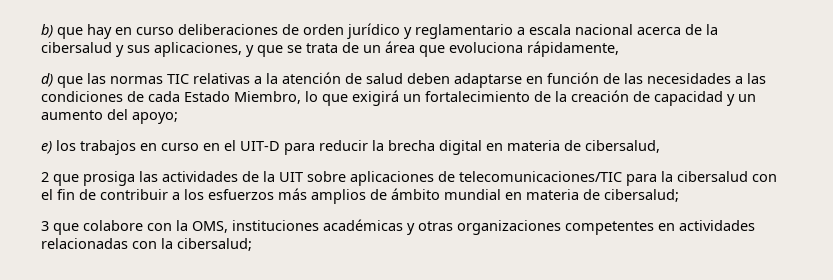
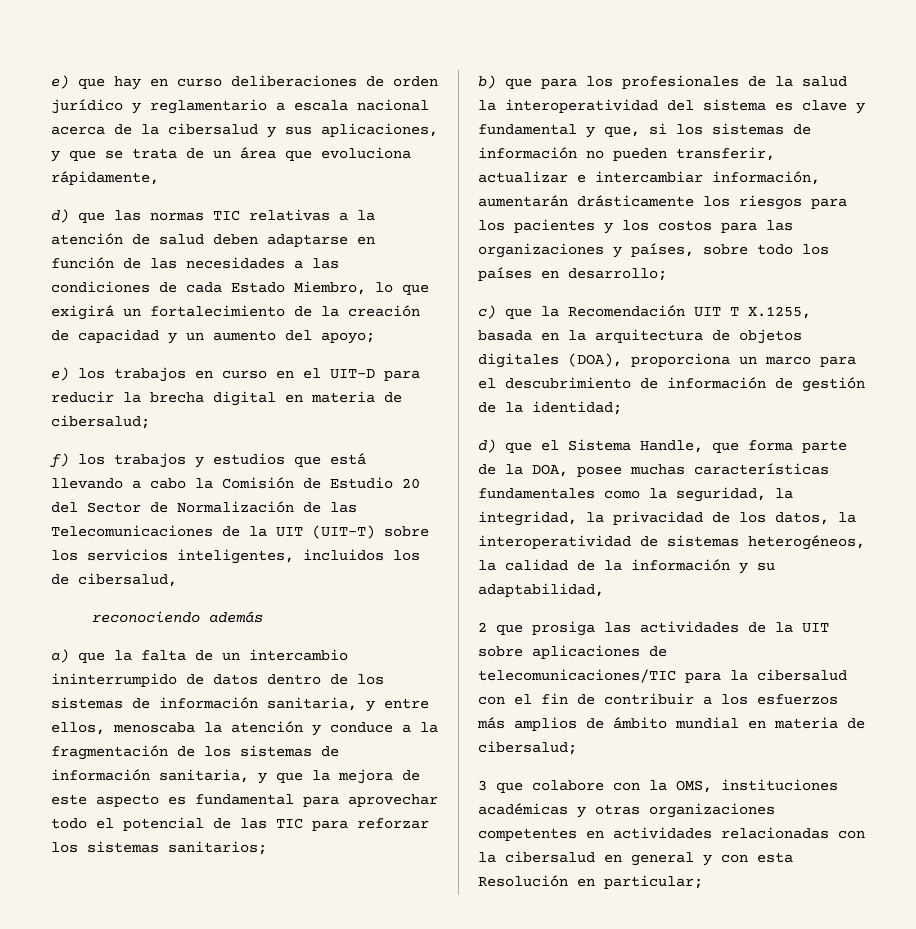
[41,24,53,38] b) -> [51,75,69,89] e)
[585,140,660,153] cibersalud, -> [51,415,150,429] [50,453,366,468] [51,477,420,489] [51,501,357,513] [51,525,429,539] [51,549,420,564] [51,573,177,587] [91,611,263,623] [51,649,348,663] [51,673,384,687] [51,697,429,712] [51,721,438,736] [51,745,339,760] [51,769,420,784] [51,794,438,807] [51,817,429,831] [51,841,267,855] [478,75,847,89] [478,99,865,114] [478,123,811,138] [478,147,775,161] [478,171,820,185] [478,195,847,210] [478,219,793,234] [478,243,829,258] [478,267,667,281] [478,305,811,319] [478,329,802,344] [478,353,856,368] [478,377,865,392] [478,401,622,415] [478,439,847,453] [478,463,829,477] [478,487,793,502] [478,511,856,526] [478,535,865,550] [478,559,775,574] [478,583,604,597] cibersalud; // f) los trabajos y estudios que está llevando a cabo la Comisión de Estudio 20 del Sector de Normalización de las Telecomunicaciones de la UIT (UIT-T) sobre los servicios inteligentes, incluidos los de cibersalud, // reconociendo además // a) que la falta de un intercambio ininterrumpido de datos dentro de los sistemas de información sanitaria, y entre ellos, menoscaba la atención y conduce a la fragmentación de los sistemas de información sanitaria, y que la mejora de este aspecto es fundamental para aprovechar todo el potencial de las TIC para reforzar los sistemas sanitarios; // b) que para los profesionales de la salud la interoperatividad del sistema es clave y fundamental y que, si los sistemas de información no pueden transferir, actualizar e intercambiar información, aumentarán drásticamente los riesgos para los pacientes y los costos para las organizaciones y países, sobre todo los países en desarrollo; // c) que la Recomendación UIT T X.1255, basada en la arquitectura de objetos digitales (DOA), proporciona un marco para el descubrimiento de información de gestión de la identidad; // d) que el Sistema Handle, que forma parte de la DOA, posee muchas características fundamentales como la seguridad, la integridad, la privacidad de los datos, la interoperatividad de sistemas heterogéneos, la calidad de la información y su adaptabilidad,
[177,238,252,251] cibersalud; -> [505,851,793,866] [478,875,703,889] cibersalud en general y con esta Resolución en particular;

